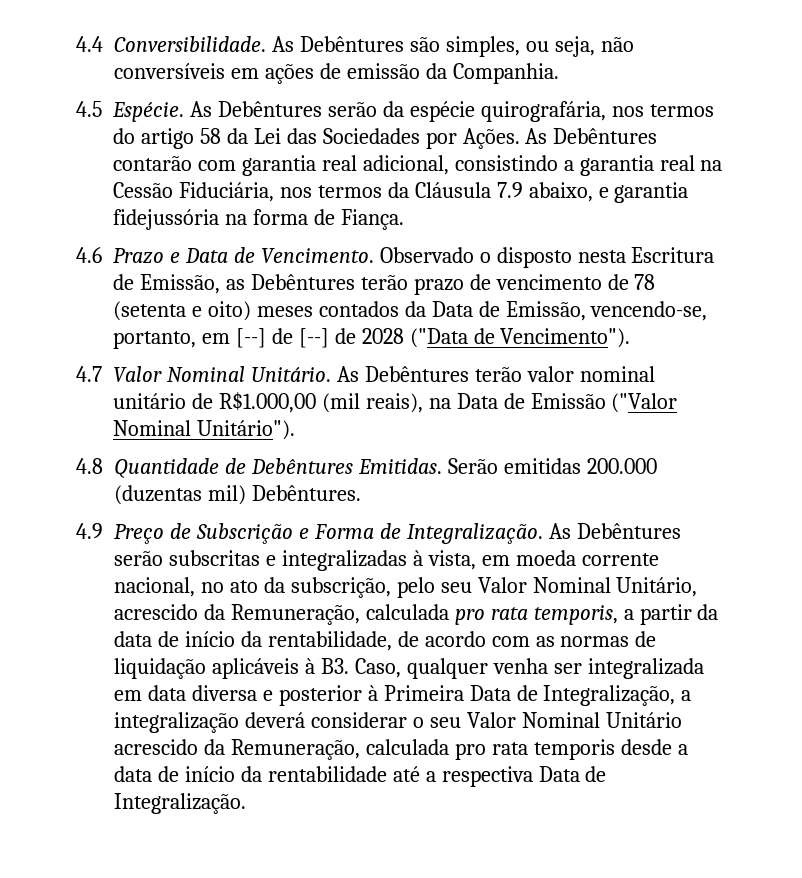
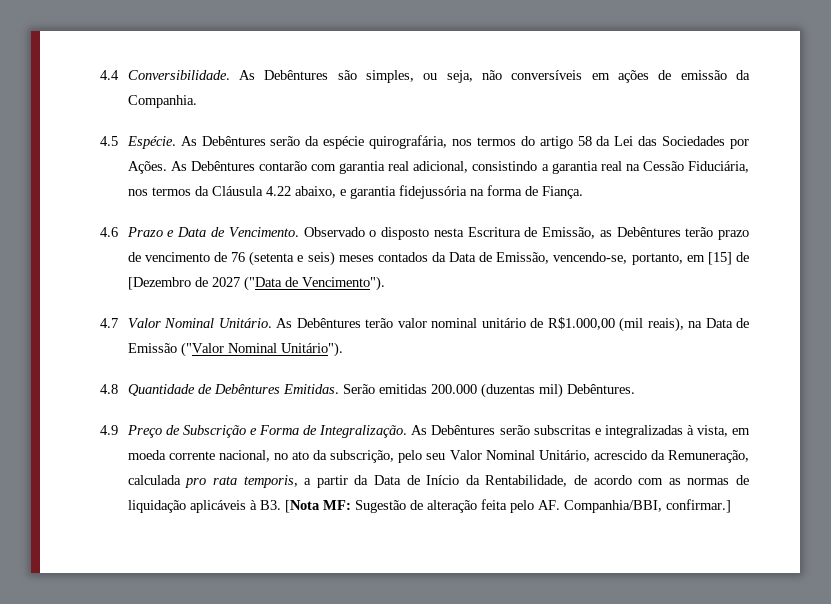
[496,182,523,198] 7.9 -> [265,186,291,196] 4.22
[634,274,656,290] 78 -> [231,252,246,262] 76
[207,301,251,321] oito) -> [307,251,335,266] seis)
[235,328,404,348] [--] de [--] de 2028 -> [707,252,749,265] [127,277,240,290] [15] de [Dezembro de 2027
[114,631,392,651] data de início da rentabilidade, -> [373,475,568,487] Data de Início da Rentabilidade,
[354,658,704,679] [114,685,692,706] [114,712,682,733] [114,739,688,760] [114,766,607,787] [114,793,246,814] Caso, qualquer venha ser integralizada em data diversa e posterior à Primeira Data de Integralização, a integralização deverá considerar o seu Valor Nominal Unitário acrescido da Remuneração, calculada pro rata temporis desde a data de início da rentabilidade até a respectiva Data de Integralização. -> [284,499,731,513] [Nota MF: Sugestão de alteração feita pelo AF. Companhia/BBI, confirmar.]

